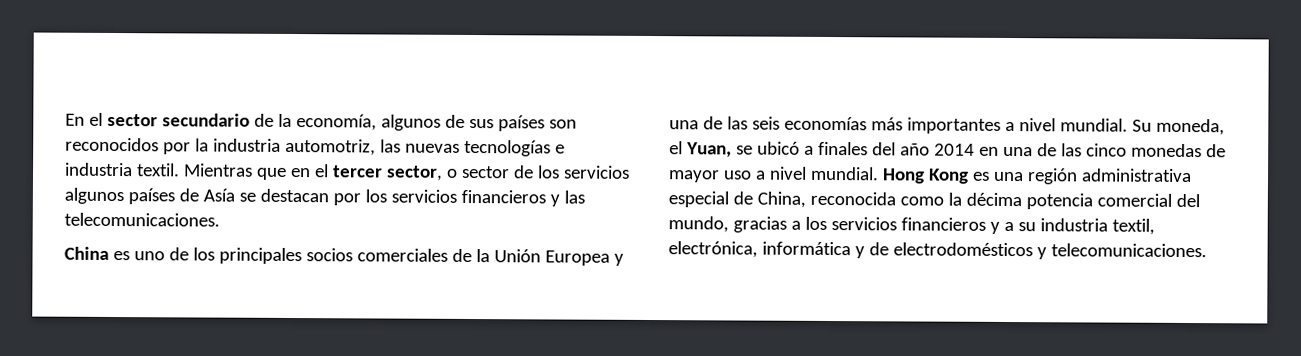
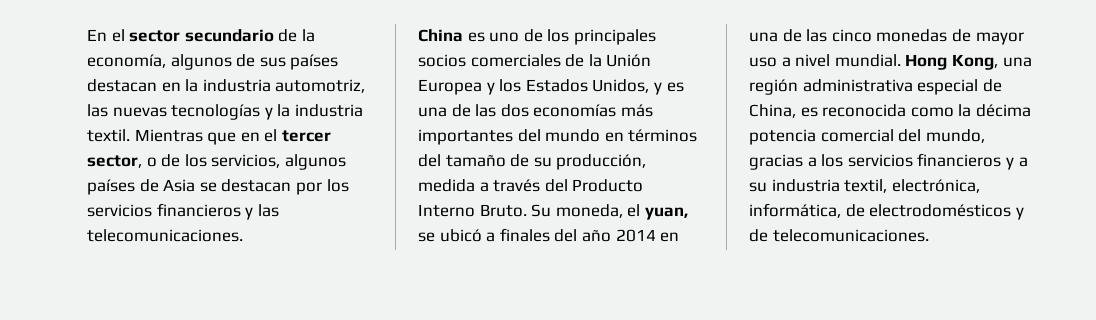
[548,119,577,129] [65,137,191,155] son reconocidos por -> [87,79,181,92] destacan en
[554,144,565,154] e -> [264,104,291,120] y la
[460,165,630,179] sector de los servicios -> [161,154,281,168] de los servicios,
[202,188,235,202] Asía -> [163,179,196,192] Asia
[669,116,780,130] una de las seis -> [499,79,684,95] [418,104,529,117] los Estados Unidos, y es una de las dos
[1004,118,1128,132] a nivel mundial. -> [517,129,698,142] [418,154,647,170] [418,179,644,192] [418,204,527,217] del mundo en términos del tamaño de su producción, medida a través del Producto Interno Bruto.
[685,142,732,158] Yuan, -> [644,207,688,220] yuan,
[927,168,990,184] Kong es -> [951,54,998,70] Kong,
(806, 199) none -> [800,107,818,117] es
[761,241,865,259] informática y -> [749,203,841,218] informática,
(1047, 253) none -> [749,229,768,242] de

